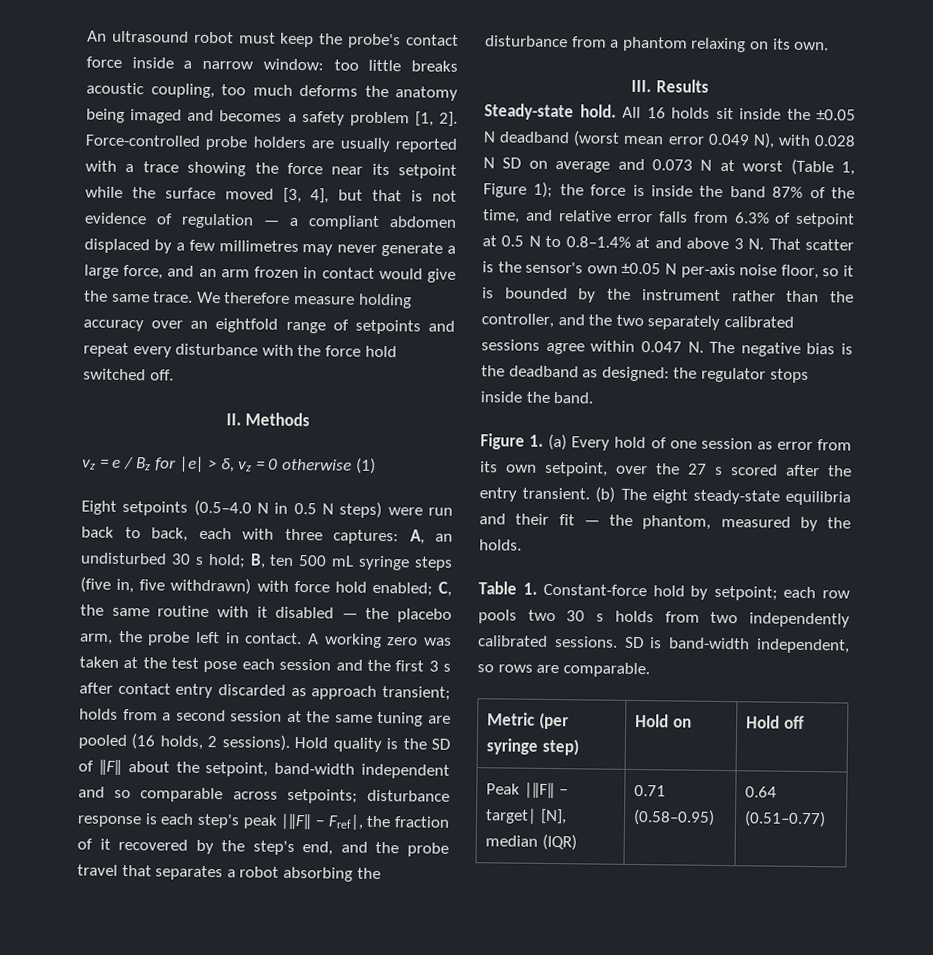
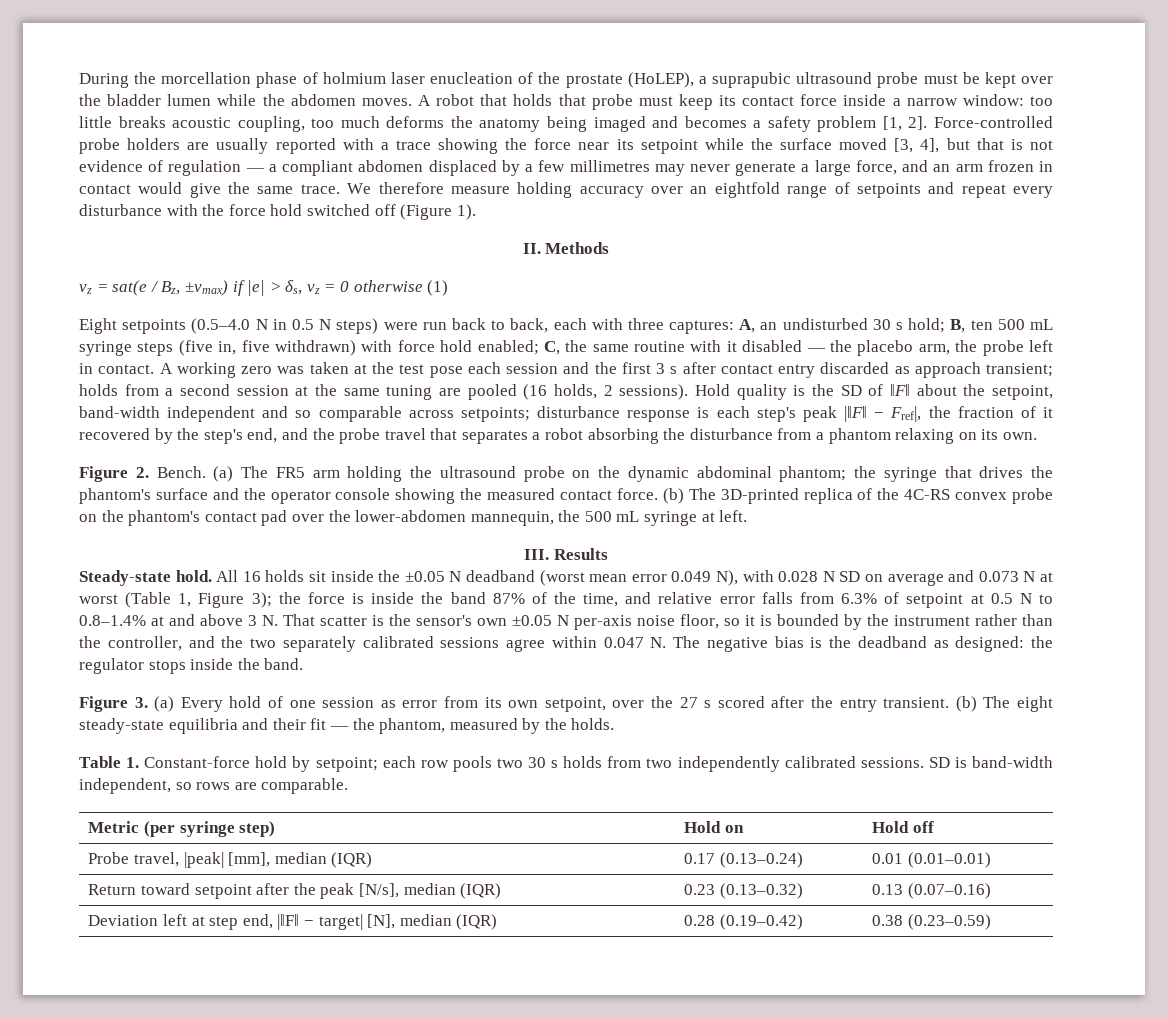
[87,30,402,49] An ultrasound robot must keep the probe's -> [79,72,1053,88] [79,94,737,110] During the morcellation phase of holmium laser enucleation of the prostate (HoLEP), a suprapubic ultrasound probe must be kept over the bladder lumen while the abdomen moves. A robot that holds that probe must keep its
[149,369,174,381] off. -> [374,204,476,220] off (Figure 1).
[112,456,176,471] e / Bz for -> [112,280,245,296] sat(e / Bz, ±vmax) if
[220,458,235,473] δ, -> [285,280,303,295] δs,
(830, 46) none -> [79,466,1053,482] [79,488,1054,504] [79,510,748,526] // Figure 2. Bench. (a) The FR5 arm holding the ultrasound probe on the dynamic abdominal phantom; the syringe that drives the phantom's surface and the operator console showing the measured contact force. (b) The 3D-printed replica of the 4C-RS convex probe on the phantom's contact pad over the lower-abdomen mannequin, the 500 mL syringe at left.
[533,181,554,198] 1); -> [251,592,272,608] 3);
[529,434,545,447] 1. -> [134,697,148,708] 3.
[486,783,521,795] Peak -> [88,852,373,868] [684,852,803,868] [872,852,991,868] [88,883,502,899] [684,883,803,899] [872,883,991,899] [88,914,273,930] Probe travel, |peak| [mm], median (IQR) | 0.17 (0.13–0.24) | 0.01 (0.01–0.01) // Return toward setpoint after the peak [N/s], median (IQR) | 0.23 (0.13–0.32) | 0.13 (0.07–0.16) // Deviation left at step end,
[634,784,667,797] [633,808,716,826] [745,786,778,798] [744,810,827,828] 0.71 (0.58–0.95) | 0.64 (0.51–0.77) -> [684,914,803,930] [872,914,991,930] 0.28 (0.19–0.42) | 0.38 (0.23–0.59)

